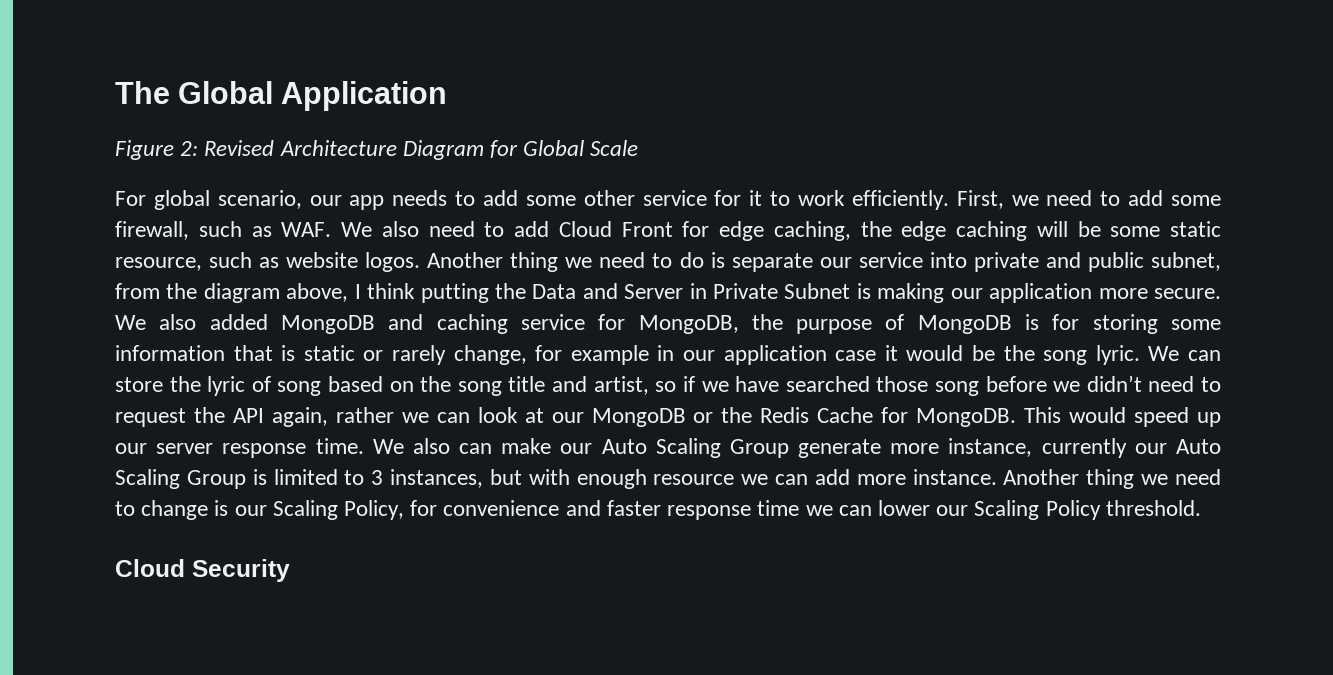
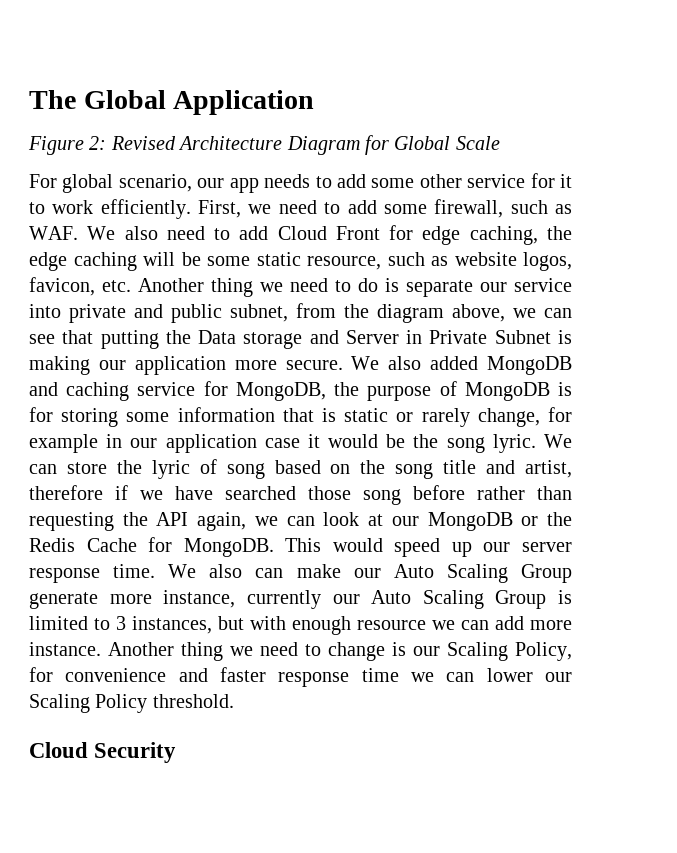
[365,252,421,272] logos. -> [523,252,572,271] [29,277,131,296] logos, favicon, etc.
[354,283,416,299] I think -> [513,308,572,318] [29,330,94,344] we can see that
(577, 291) none -> [243,332,303,349] storage
[655,381,677,392] so -> [29,485,103,500] therefore
[1053,375,1221,392] [115,408,186,427] we didn’t need to request -> [477,486,572,500] [29,512,114,531] rather than requesting
[335,407,394,423] rather -> (247, 521) none

